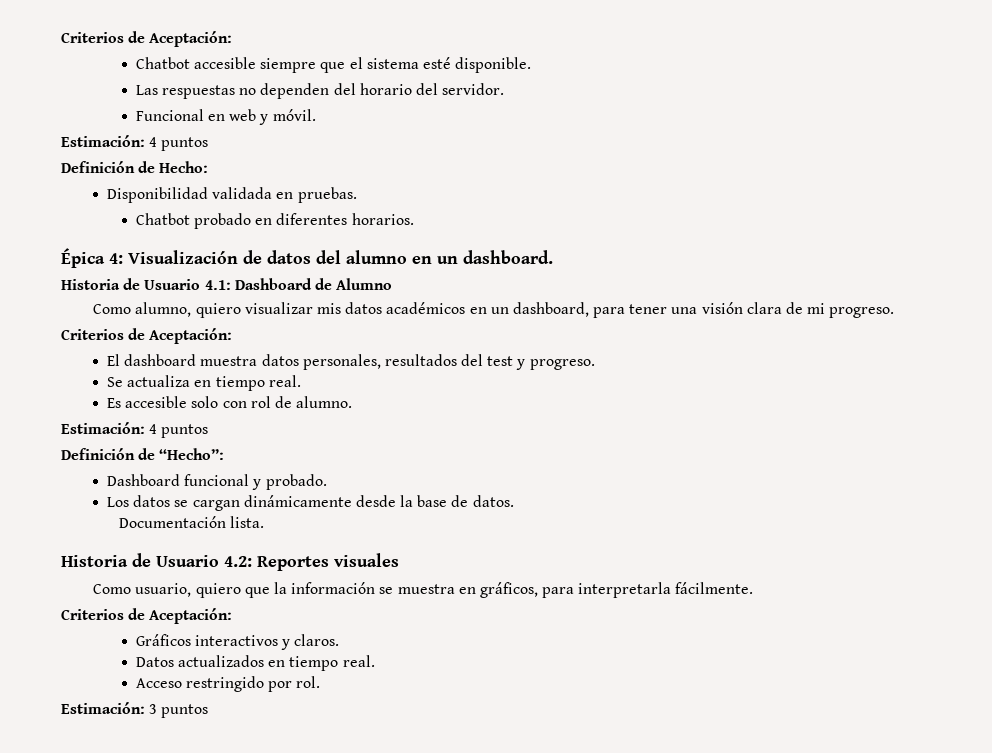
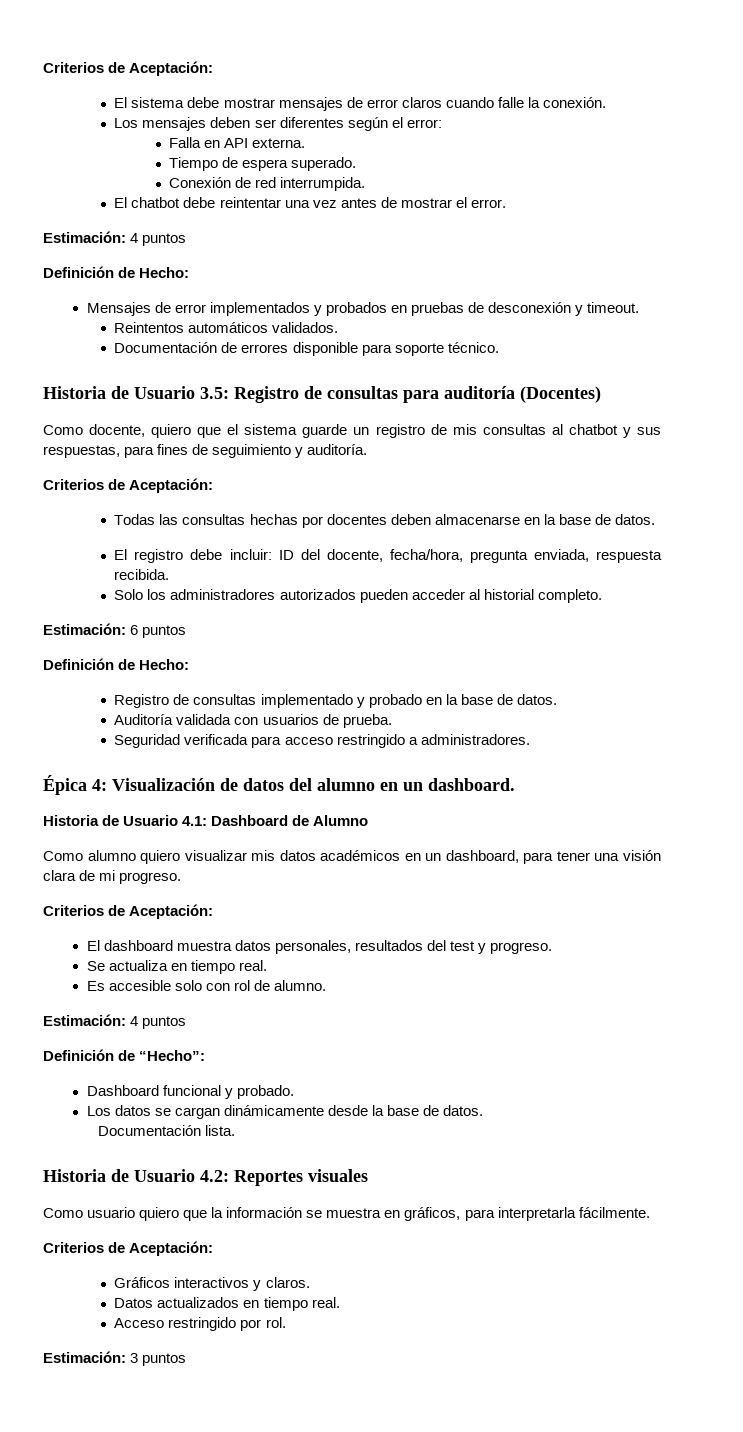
[61,31,233,47] [135,57,532,73] [135,83,505,99] [135,109,316,125] Criterios de Aceptación: // Chatbot accesible siempre que el sistema esté disponible. // Las respuestas no dependen del horario del servidor. // Funcional en web y móvil. -> [43,61,214,76] [114,97,606,111] [114,117,442,131] [169,137,306,148] [169,157,357,171] [169,177,366,191] [114,197,506,208] Criterios de Aceptación: // El sistema debe mostrar mensajes de error claros cuando falle la conexión. // Los mensajes deben ser diferentes según el error: // Falla en API externa. // Tiempo de espera superado. // Conexión de red interrumpida. // El chatbot debe reintentar una vez antes de mostrar el error.
[106,187,357,203] [135,213,414,229] Disponibilidad validada en pruebas. // Chatbot probado en diferentes horarios. -> [86,302,640,316] [114,322,339,333] [114,342,499,356] [43,386,601,403] [43,424,662,438] [43,444,368,458] [43,478,214,493] [114,514,655,528] [114,549,662,563] [114,569,170,580] [114,589,602,603] [43,623,187,638] [43,658,190,670] [114,694,557,708] [114,714,392,728] [114,734,530,748] Mensajes de error implementados y probados en pruebas de desconexión y timeout. // Reintentos automáticos validados. // Documentación de errores disponible para soporte técnico. // Historia de Usuario 3.5: Registro de consultas para auditoría (Docentes) // Como docente, quiero que el sistema guarde un registro de mis consultas al chatbot y sus respuestas, para fines de seguimiento y auditoría. // Criterios de Aceptación: // Todas las consultas hechas por docentes deben almacenarse en la base de datos. // El registro debe incluir: ID del docente, fecha/hora, pregunta enviada, respuesta recibida. // Solo los administradores autorizados pueden acceder al historial completo. // Estimación: 6 puntos // Definición de Hecho: // Registro de consultas implementado y probado en la base de datos. // Auditoría validada con usuarios de prueba. // Seguridad verificada para acceso restringido a administradores.
[135,302,192,317] alumno, -> [87,850,136,861] alumno
[135,583,192,597] usuario, -> [87,1207,136,1218] usuario

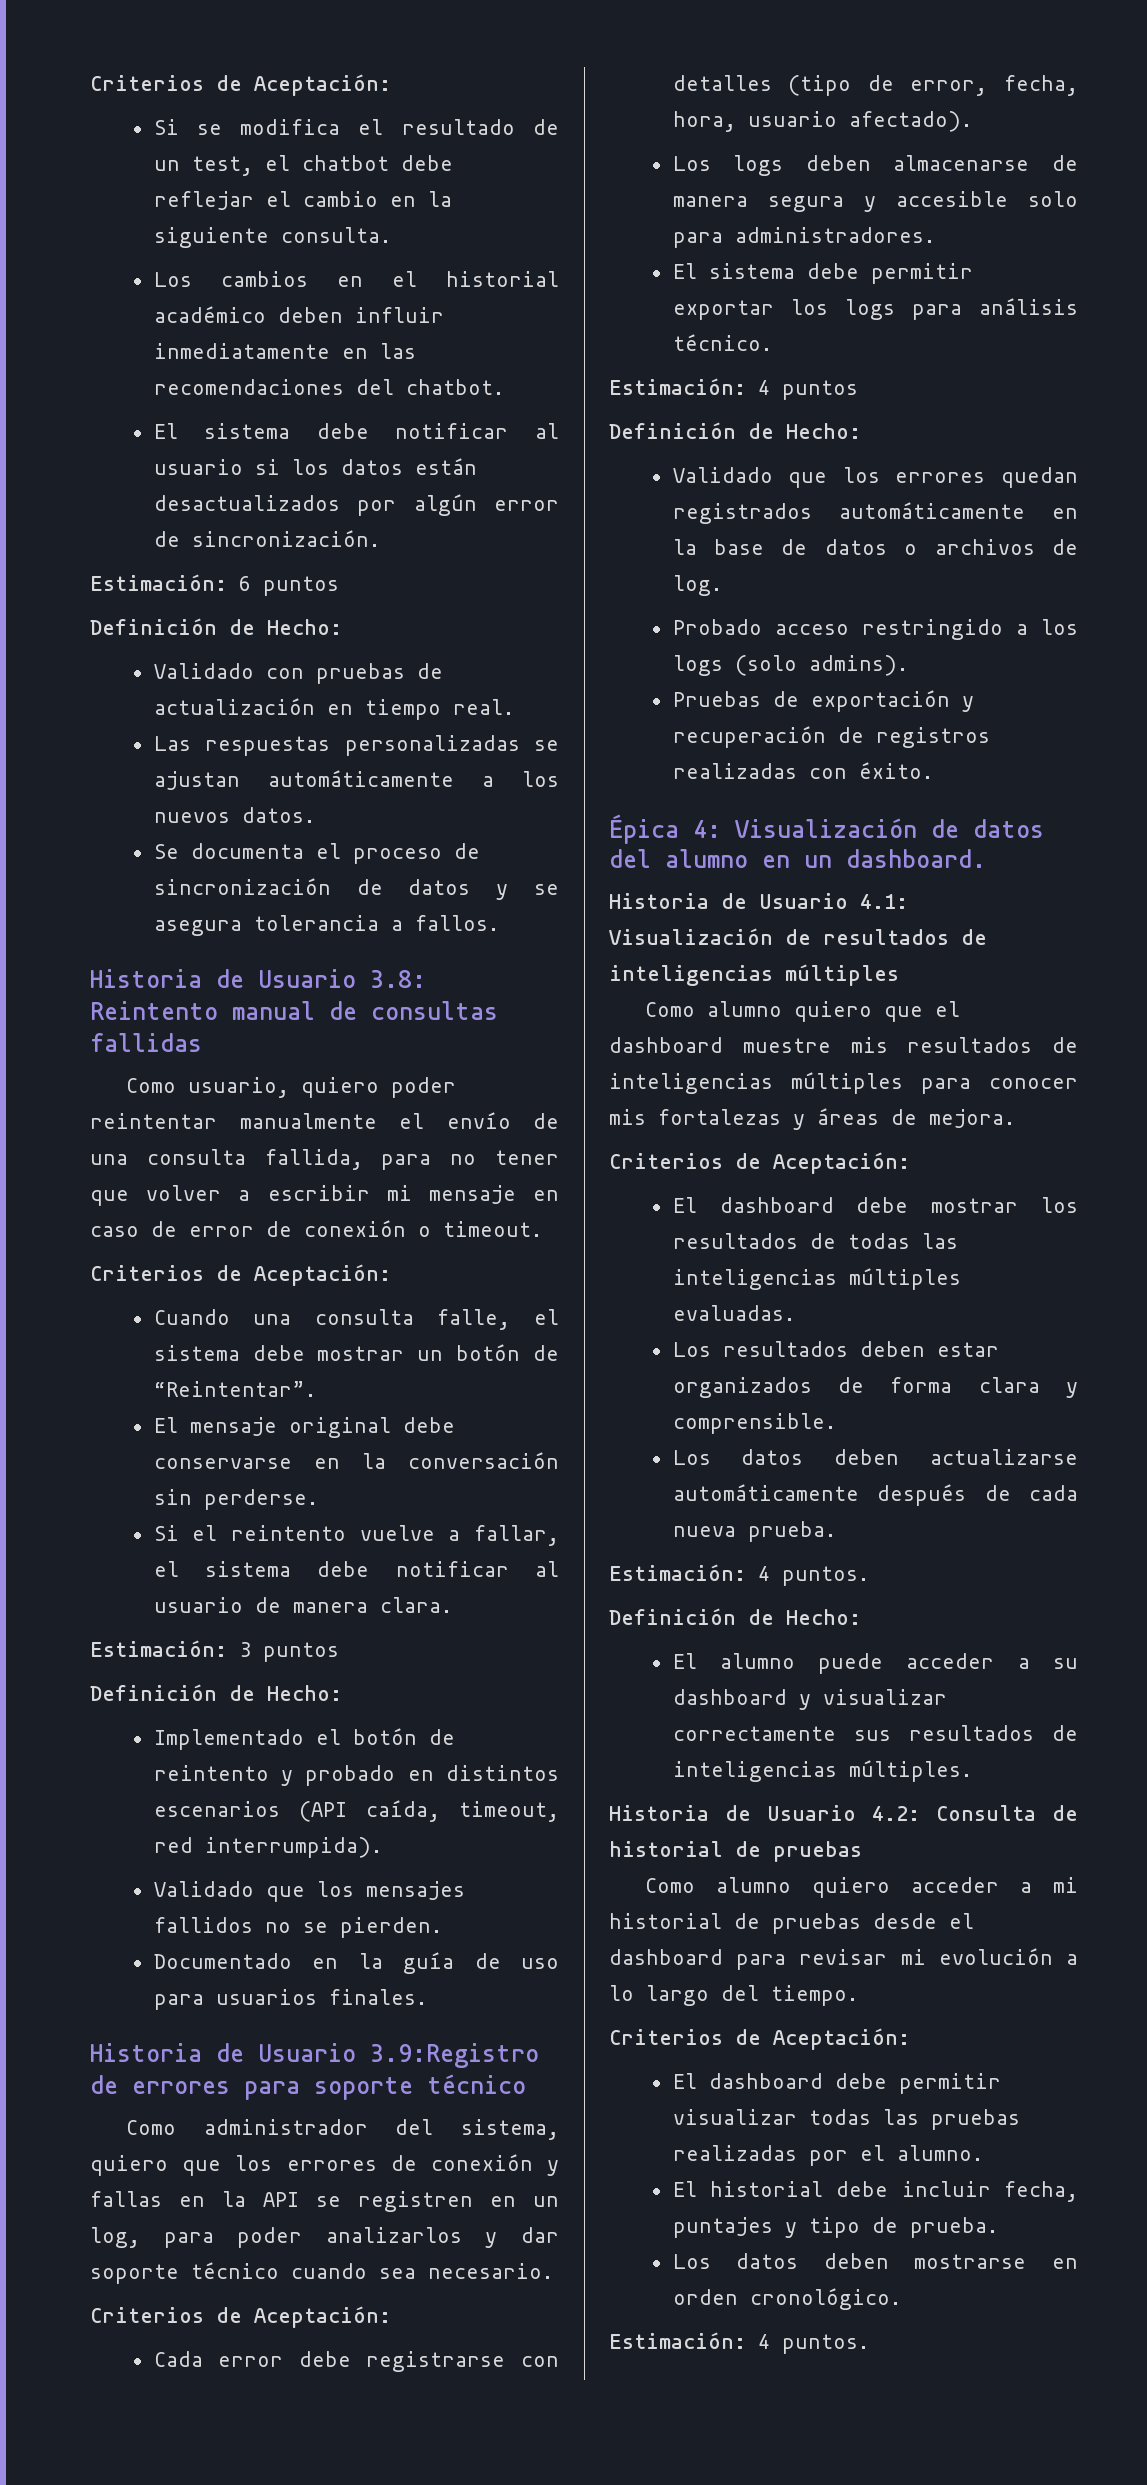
[43,61,214,76] [114,97,606,111] [114,117,442,131] [169,137,306,148] [169,157,357,171] [169,177,366,191] [114,197,506,208] Criterios de Aceptación: // El sistema debe mostrar mensajes de error claros cuando falle la conexión. // Los mensajes deben ser diferentes según el error: // Falla en API externa. // Tiempo de espera superado. // Conexión de red interrumpida. // El chatbot debe reintentar una vez antes de mostrar el error. -> [90,74,391,96] [153,119,559,135] [153,155,453,176] [153,191,452,210] [153,227,391,248] [153,271,559,287] [153,306,444,323] [153,343,416,359] [153,379,504,395] [153,423,559,439] [153,458,477,475] [153,494,559,516] [153,530,380,547] [90,574,339,596] [90,618,342,635] [153,663,443,684] [153,698,514,720] [153,735,559,756] [153,770,559,790] [153,807,315,823] [153,843,480,864] [153,878,559,900] [153,915,499,936] [90,969,426,988] [90,1001,498,1020] [90,1033,202,1052] [126,1077,457,1098] [90,1112,559,1129] [90,1149,559,1170] [90,1185,559,1206] [90,1220,542,1237] [90,1264,391,1286] [153,1309,559,1330] [153,1344,559,1361] [153,1381,316,1397] [153,1417,455,1438] [153,1452,559,1469] [153,1489,318,1510] [153,1525,559,1546] [153,1561,559,1577] [153,1597,452,1613] [90,1640,339,1662] [90,1684,342,1701] [153,1728,455,1750] [153,1765,559,1786] [153,1800,559,1822] [153,1837,382,1858] [153,1881,465,1902] [153,1917,442,1938] [153,1952,559,1974] [153,1989,427,2010] [90,2043,539,2068] [90,2074,526,2100] [126,2119,559,2140] [90,2154,559,2176] [90,2191,559,2212] [90,2227,559,2248] [90,2262,553,2284] [90,2306,391,2328] [153,2351,559,2372] [672,75,1078,96] [672,111,972,132] [672,155,1078,176] [672,191,1078,212] [672,227,935,248] [672,263,973,284] [672,298,1078,320] [672,334,772,351] Criterios de Aceptación: // Si se modifica el resultado de un test, el chatbot debe reflejar el cambio en la siguiente consulta. // Los cambios en el historial académico deben influir inmediatamente en las recomendaciones del chatbot. // El sistema debe notificar al usuario si los datos están desactualizados por algún error de sincronización. // Estimación: 6 puntos // Definición de Hecho: // Validado con pruebas de actualización en tiempo real. // Las respuestas personalizadas se ajustan automáticamente a los nuevos datos. // Se documenta el proceso de sincronización de datos y se asegura tolerancia a fallos. // Historia de Usuario 3.8: Reintento manual de consultas fallidas // Como usuario, quiero poder reintentar manualmente el envío de una consulta fallida, para no tener que volver a escribir mi mensaje en caso de error de conexión o timeout. // Criterios de Aceptación: // Cuando una consulta falle, el sistema debe mostrar un botón de “Reintentar”. // El mensaje original debe conservarse en la conversación sin perderse. // Si el reintento vuelve a fallar, el sistema debe notificar al usuario de manera clara. // Estimación: 3 puntos // Definición de Hecho: // Implementado el botón de reintento y probado en distintos escenarios (API caída, timeout, red interrumpida). // Validado que los mensajes fallidos no se pierden. // Documentado en la guía de uso para usuarios finales. // Historia de Usuario 3.9:Registro de errores para soporte técnico // Como administrador del sistema, quiero que los errores de conexión y fallas en la API se registren en un log, para poder analizarlos y dar soporte técnico cuando sea necesario. // Criterios de Aceptación: // Cada error debe registrarse con detalles (tipo de error, fecha, hora, usuario afectado). // Los logs deben almacenarse de manera segura y accesible solo para administradores. // El sistema debe permitir exportar los logs para análisis técnico.
[86,302,640,316] [114,322,339,333] [114,342,499,356] [43,386,601,403] [43,424,662,438] [43,444,368,458] [43,478,214,493] [114,514,655,528] [114,549,662,563] [114,569,170,580] [114,589,602,603] [43,623,187,638] [43,658,190,670] [114,694,557,708] [114,714,392,728] [114,734,530,748] Mensajes de error implementados y probados en pruebas de desconexión y timeout. // Reintentos automáticos validados. // Documentación de errores disponible para soporte técnico. // Historia de Usuario 3.5: Registro de consultas para auditoría (Docentes) // Como docente, quiero que el sistema guarde un registro de mis consultas al chatbot y sus respuestas, para fines de seguimiento y auditoría. // Criterios de Aceptación: // Todas las consultas hechas por docentes deben almacenarse en la base de datos. // El registro debe incluir: ID del docente, fecha/hora, pregunta enviada, respuesta recibida. // Solo los administradores autorizados pueden acceder al historial completo. // Estimación: 6 puntos // Definición de Hecho: // Registro de consultas implementado y probado en la base de datos. // Auditoría validada con usuarios de prueba. // Seguridad verificada para acceso restringido a administradores. -> [672,467,1078,488] [672,502,1078,524] [672,539,1078,555] [672,575,722,596] [672,619,1078,640] [672,655,908,676] [672,690,974,712] [672,726,990,748] [672,762,933,779] Validado que los errores quedan registrados automáticamente en la base de datos o archivos de log. // Probado acceso restringido a los logs (solo admins). // Pruebas de exportación y recuperación de registros realizadas con éxito.
[211,815,369,826] [43,850,662,864] [43,870,182,884] [43,904,214,919] [86,940,553,954] [86,960,268,974] [86,980,327,991] [43,1014,187,1029] [43,1049,206,1061] [86,1085,295,1099] [86,1105,484,1119] [97,1125,235,1136] [43,1169,368,1186] [43,1207,650,1221] [43,1241,214,1256] [114,1277,310,1291] [114,1297,340,1311] [114,1317,286,1331] [43,1351,187,1366] Dashboard de Alumno // Como alumno quiero visualizar mis datos académicos en un dashboard, para tener una visión clara de mi progreso. // Criterios de Aceptación: // El dashboard muestra datos personales, resultados del test y progreso. // Se actualiza en tiempo real. // Es accesible solo con rol de alumno. // Estimación: 4 puntos // Definición de “Hecho”: // Dashboard funcional y probado. // Los datos se cargan dinámicamente desde la base de datos. // Documentación lista. // Historia de Usuario 4.2: Reportes visuales // Como usuario quiero que la información se muestra en gráficos, para interpretarla fácilmente. // Criterios de Aceptación: // Gráficos interactivos y claros. // Datos actualizados en tiempo real. // Acceso restringido por rol. // Estimación: 3 puntos -> [609,928,987,945] [609,964,899,986] [645,1001,961,1022] [609,1037,1078,1053] [609,1072,1078,1094] [609,1108,1015,1130] [609,1152,910,1174] [672,1197,1078,1213] [672,1233,958,1249] [672,1268,961,1290] [672,1305,795,1321] [672,1341,999,1357] [672,1377,1078,1398] [672,1413,836,1434] [672,1449,1078,1465] [672,1484,1078,1506] [672,1521,836,1542] [609,1564,869,1586] [609,1608,861,1625] [672,1653,1078,1674] [672,1689,947,1710] [672,1725,1078,1741] [672,1760,972,1782] [609,1805,1078,1821] [609,1841,862,1862] [645,1877,1078,1898] [609,1913,974,1934] [609,1948,1078,1970] [609,1985,858,2006] [609,2028,910,2050] [672,2073,1001,2094] [672,2109,1020,2130] [672,2145,983,2166] [672,2181,1078,2202] [672,2217,998,2238] [672,2253,1078,2269] [672,2288,901,2310] [609,2332,869,2354] Visualización de resultados de inteligencias múltiples // Como alumno quiero que el dashboard muestre mis resultados de inteligencias múltiples para conocer mis fortalezas y áreas de mejora. // Criterios de Aceptación: // El dashboard debe mostrar los resultados de todas las inteligencias múltiples evaluadas. // Los resultados deben estar organizados de forma clara y comprensible. // Los datos deben actualizarse automáticamente después de cada nueva prueba. // Estimación: 4 puntos. // Definición de Hecho: // El alumno puede acceder a su dashboard y visualizar correctamente sus resultados de inteligencias múltiples. // Historia de Usuario 4.2: Consulta de historial de pruebas // Como alumno quiero acceder a mi historial de pruebas desde el dashboard para revisar mi evolución a lo largo del tiempo. // Criterios de Aceptación: // El dashboard debe permitir visualizar todas las pruebas realizadas por el alumno. // El historial debe incluir fecha, puntajes y tipo de prueba. // Los datos deben mostrarse en orden cronológico. // Estimación: 4 puntos.

